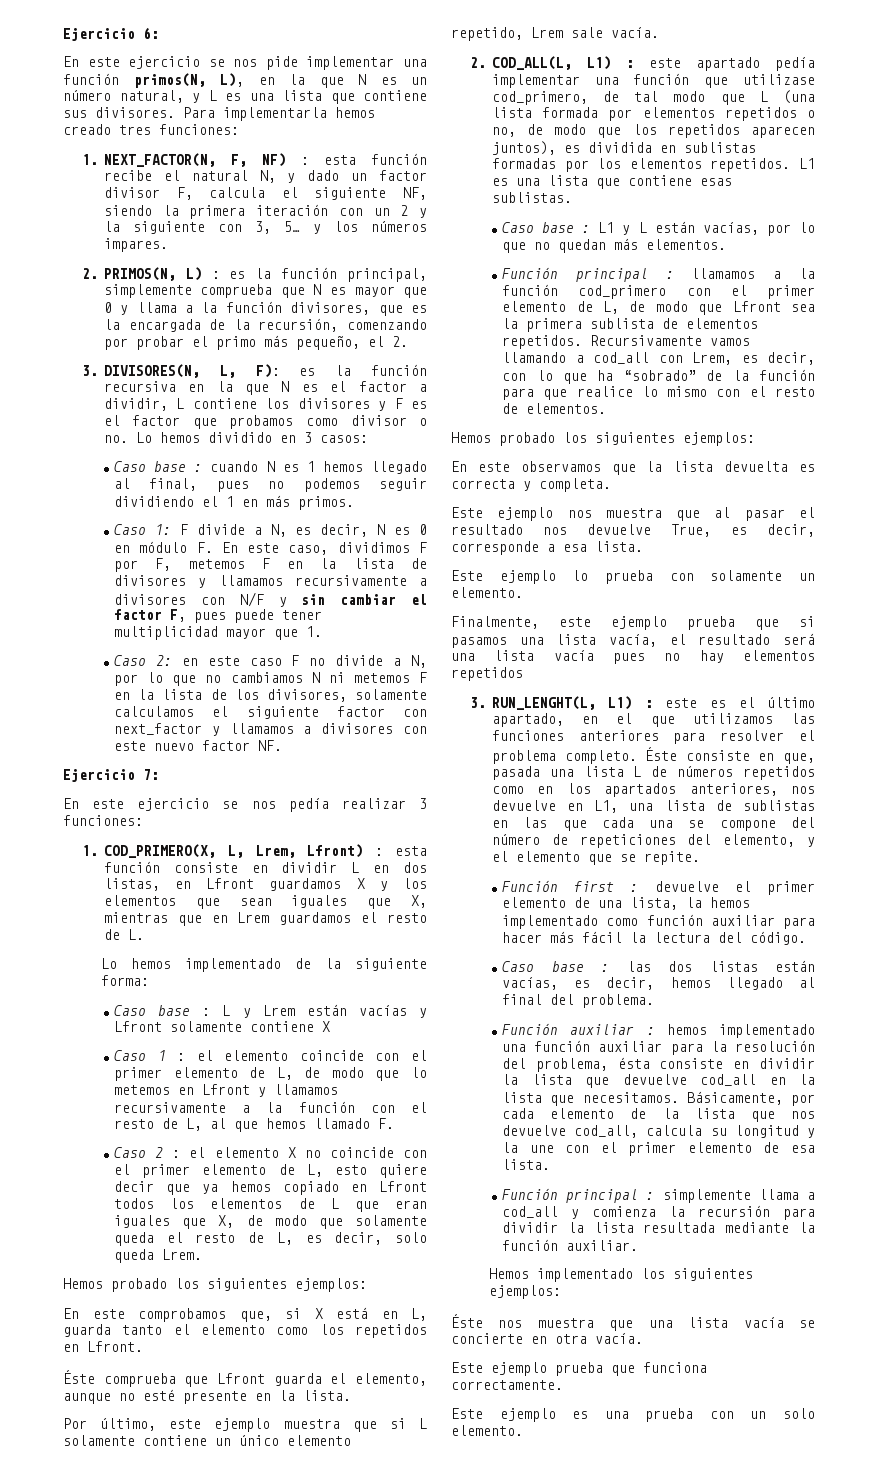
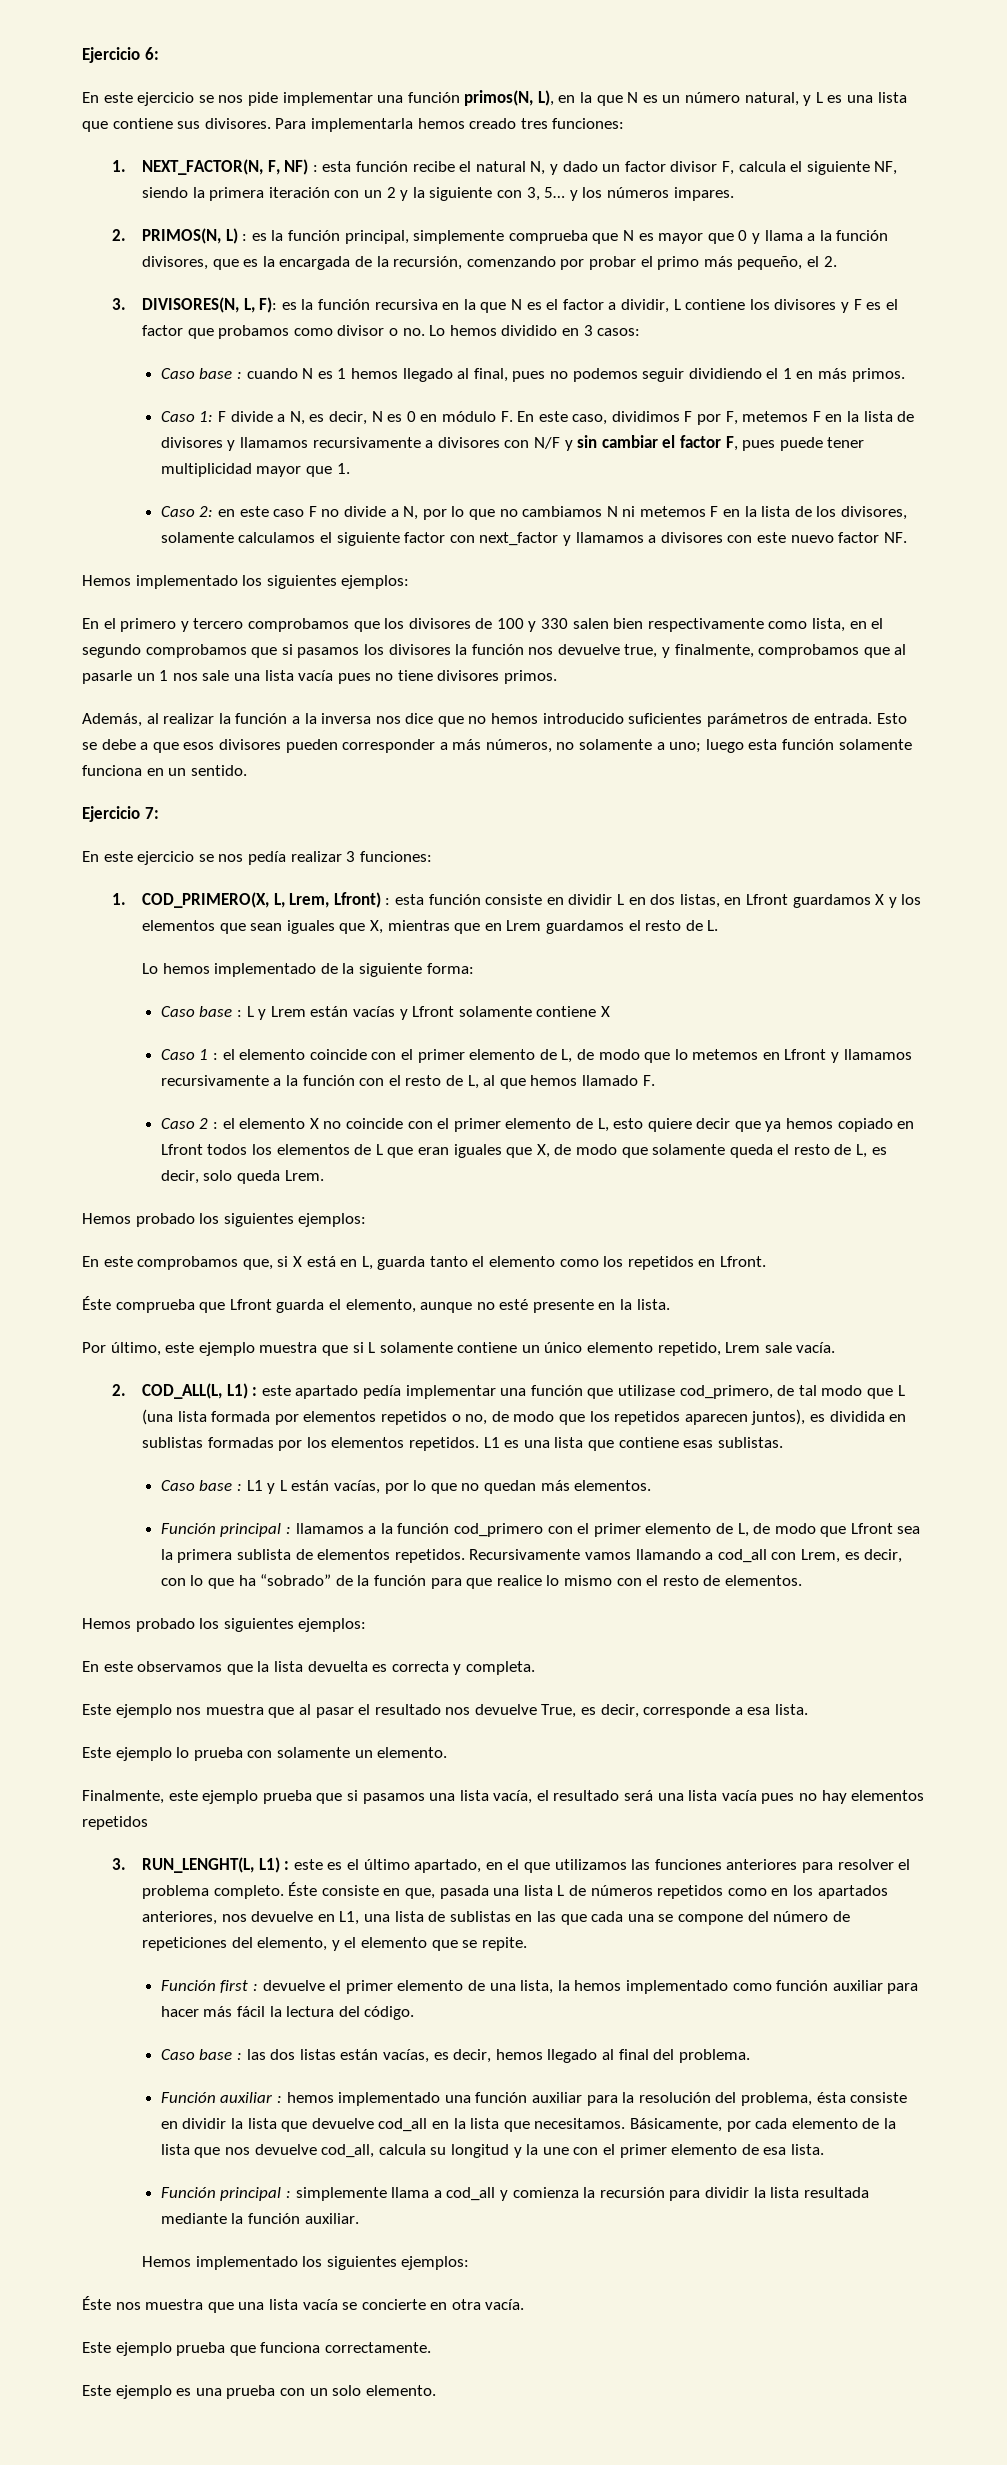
(283, 745) none -> [82,575,410,589] [82,618,884,632] [82,644,907,658] [82,670,558,684] [82,713,907,727] [82,739,912,753] [82,765,247,776] // Hemos implementado los siguientes ejemplos: // En el primero y tercero comprobamos que los divisores de 100 y 330 salen bien respectivamente como lista, en el segundo comprobamos que si pasamos los divisores la función nos devuelve true, y finalmente, comprobamos que al pasarle un 1 nos sale una lista vacía pues no tiene divisores primos. // Además, al realizar la función a la inversa nos dice que no hemos introducido suficientes parámetros de entrada. Esto se debe a que esos divisores pueden corresponder a más números, no solamente a uno; luego esta función solamente funciona en un sentido.

